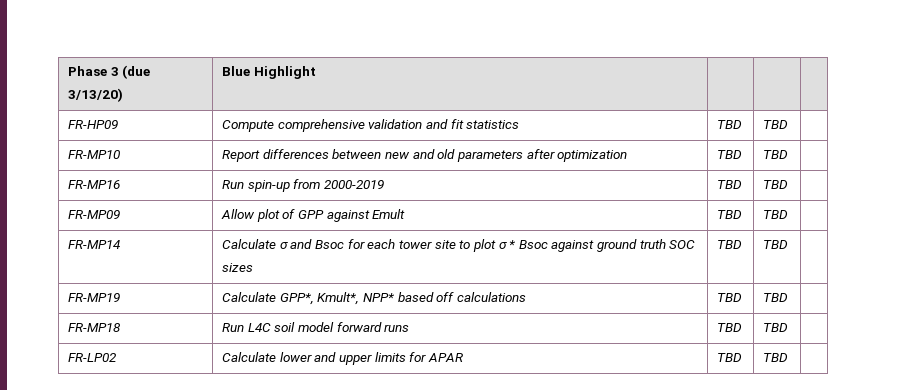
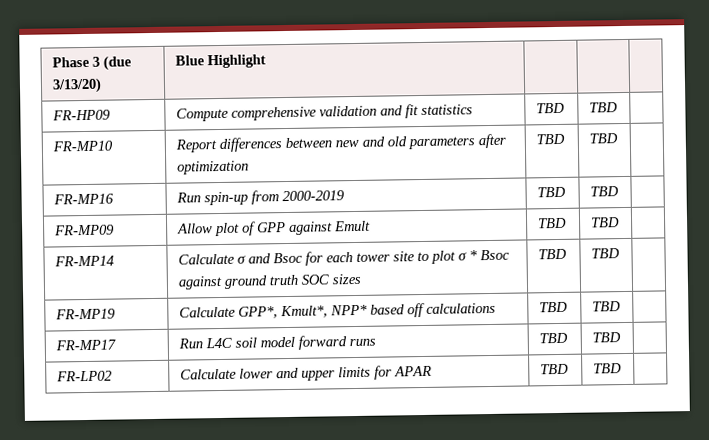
[68,323,122,332] FR-MP18 -> [55,339,117,351] FR-MP17

